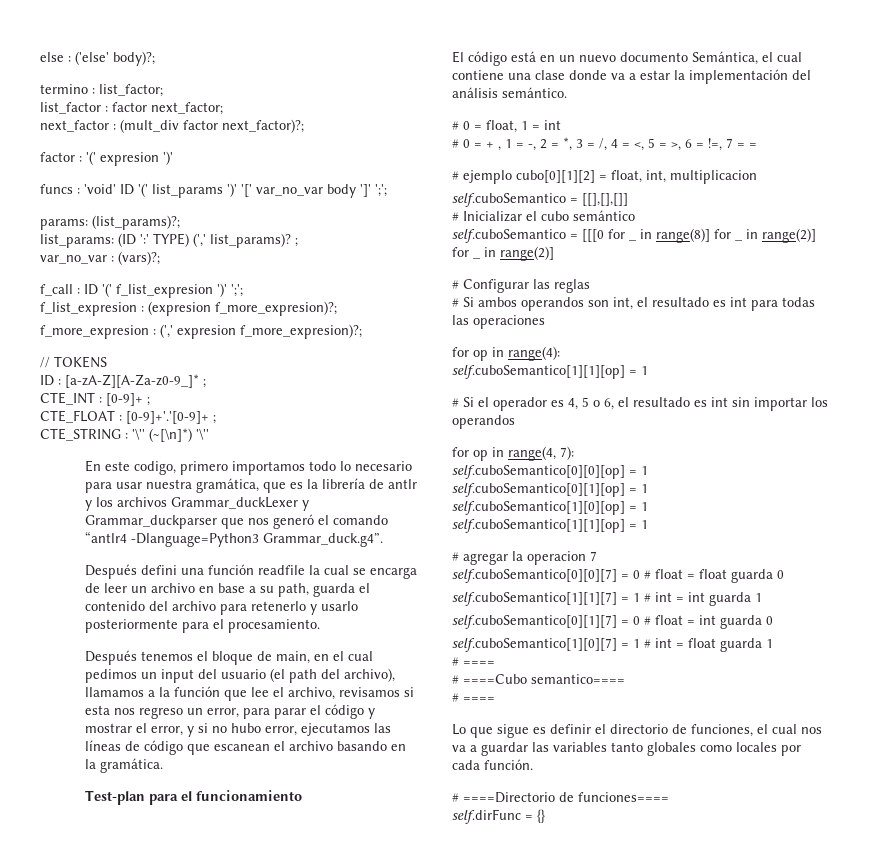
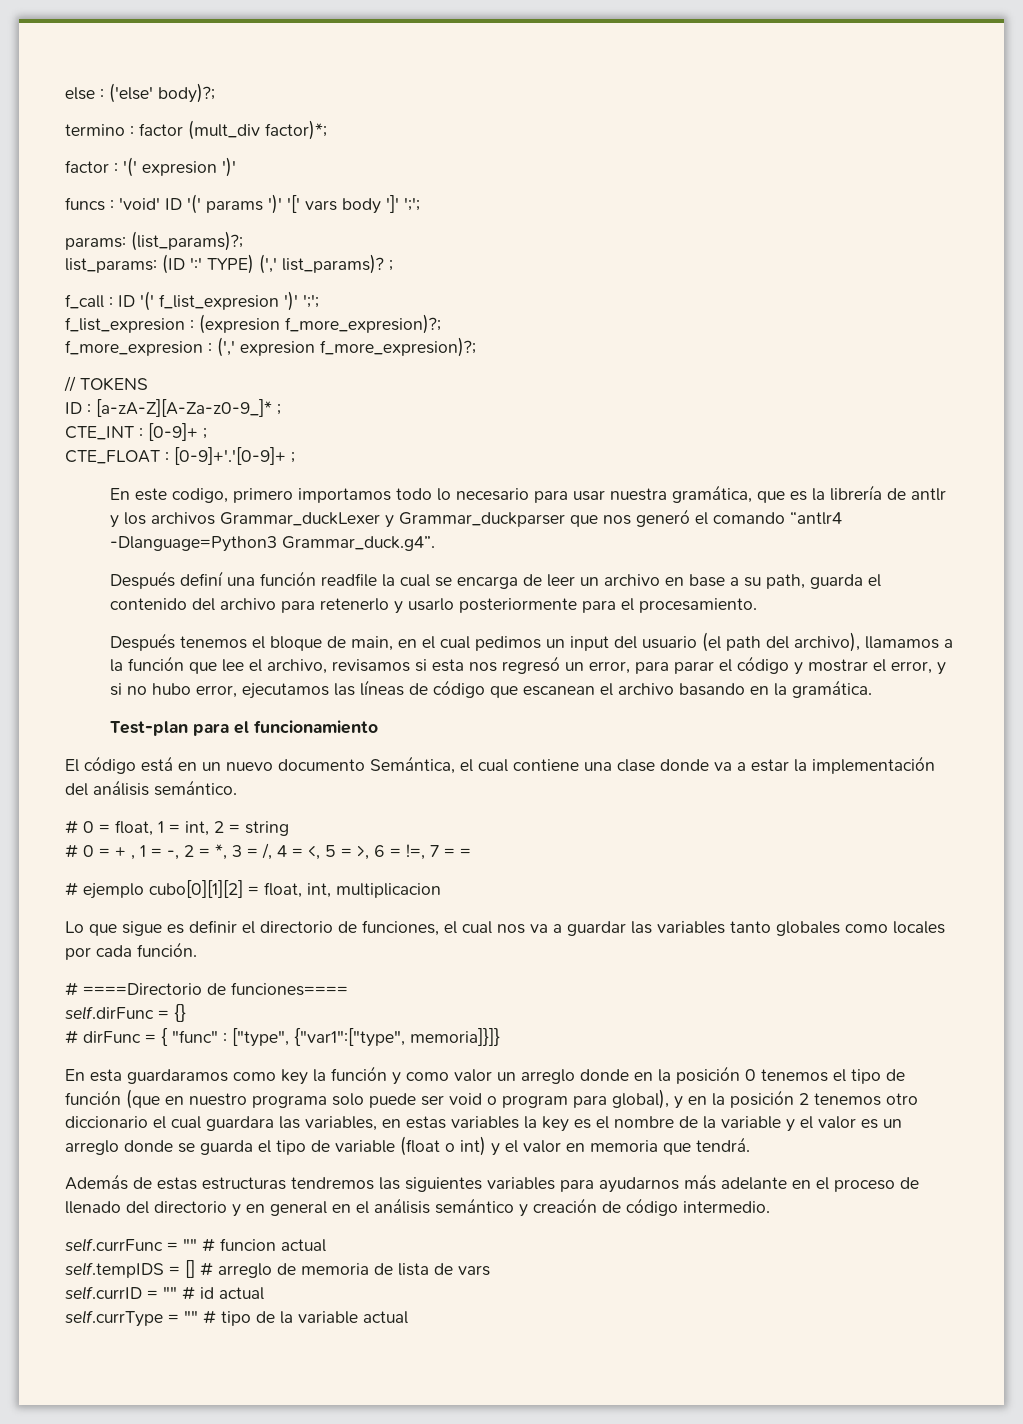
[99,84,163,97] [40,102,223,115] [40,119,304,133] list_factor; // list_factor : factor next_factor; // next_factor : (mult_div factor next_factor)?; -> [139,120,327,140] factor (mult_div factor)*;
[152,184,223,198] list_params -> [206,200,263,213] params
[256,187,323,196] var_no_var -> [305,200,337,211] vars
[40,251,160,265] // var_no_var : (vars)?; -> (393, 265) none
[40,428,209,442] // CTE_STRING : '\'' (~[\n]*) '\'' -> (295, 457) none
[141,565,178,575] defini -> [179,571,223,586] definí
[139,707,184,719] regreso -> [501,656,560,674] regresó
[544,120,561,130] int -> [185,821,289,836] int, 2 = string
[452,193,628,207] [452,210,635,222] [452,229,625,243] [629,239,636,241] [640,228,731,243] [735,239,742,241] [746,228,816,243] [452,247,469,257] [473,257,480,259] [484,246,554,261] [452,279,590,293] [452,297,815,311] [452,315,545,329] [452,346,560,361] [452,365,648,379] [452,397,828,411] [452,415,515,429] [452,446,574,461] [452,465,648,479] [452,483,648,497] [452,501,648,515] [452,519,648,533] [452,551,597,565] [452,569,784,583] [452,592,762,606] [452,615,773,629] [452,638,773,652] [452,657,495,666] [452,674,625,684] [452,693,495,702] // self.cuboSemantico = [[],[],[]] // # Inicializar el cubo semántico // self.cuboSemantico = [[[0 for _ in range(8)] for _ in range(2)] for _ in range(2)] // # Configurar las reglas // # Si ambos operandos son int, el resultado es int para todas las operaciones // for op in range(4): // self.cuboSemantico[1][1][op] = 1 // # Si el operador es 4, 5 o 6, el resultado es int sin importar los operandos // for op in range(4, 7): // self.cuboSemantico[0][0][op] = 1 // self.cuboSemantico[0][1][op] = 1 // self.cuboSemantico[1][0][op] = 1 // self.cuboSemantico[1][1][op] = 1 // # agregar la operacion 7 // self.cuboSemantico[0][0][7] = 0 # float = float guarda 0 // self.cuboSemantico[1][1][7] = 1 # int = int guarda 1 // self.cuboSemantico[0][1][7] = 0 # float = int guarda 0 // self.cuboSemantico[1][0][7] = 1 # int = float guarda 1 // # ==== // # ====Cubo semantico==== // # ==== -> (441, 890) none
(545, 816) none -> [65,1028,500,1047] [65,1066,905,1085] [65,1089,918,1109] [65,1116,902,1132] [65,1136,750,1156] [65,1174,919,1193] [65,1198,770,1217] [65,1238,326,1252] [65,1260,490,1278] [65,1286,264,1300] [65,1310,408,1327] // # dirFunc = { "func" : ["type", {"var1":["type", memoria]}]} // En esta guardaramos como key la función y como valor un arreglo donde en la posición 0 tenemos el tipo de función (que en nuestro programa solo puede ser void o program para global), y en la posición 2 tenemos otro diccionario el cual guardara las variables, en estas variables la key es el nombre de la variable y el valor es un arreglo donde se guarda el tipo de variable (float o int) y el valor en memoria que tendrá. // Además de estas estructuras tendremos las siguientes variables para ayudarnos más adelante en el proceso de llenado del directorio y en general en el análisis semántico y creación de código intermedio. // self.currFunc = "" # funcion actual // self.tempIDS = [] # arreglo de memoria de lista de vars // self.currID = "" # id actual // self.currType = "" # tipo de la variable actual

